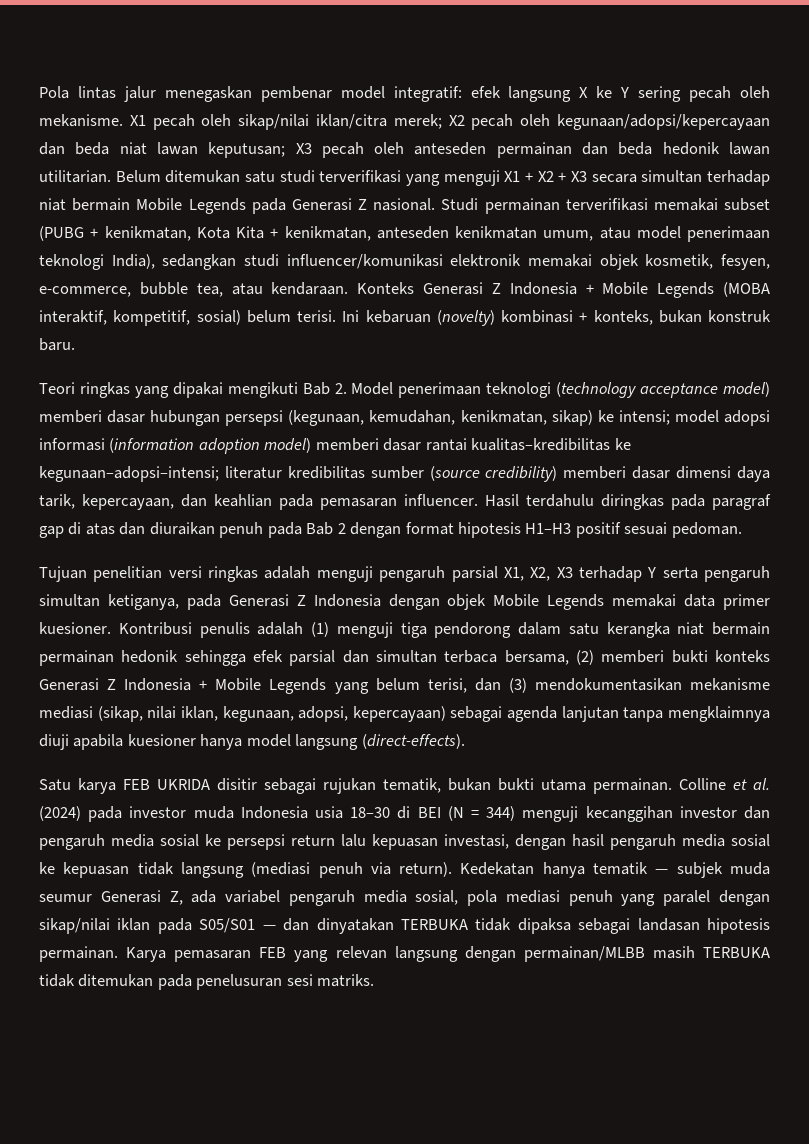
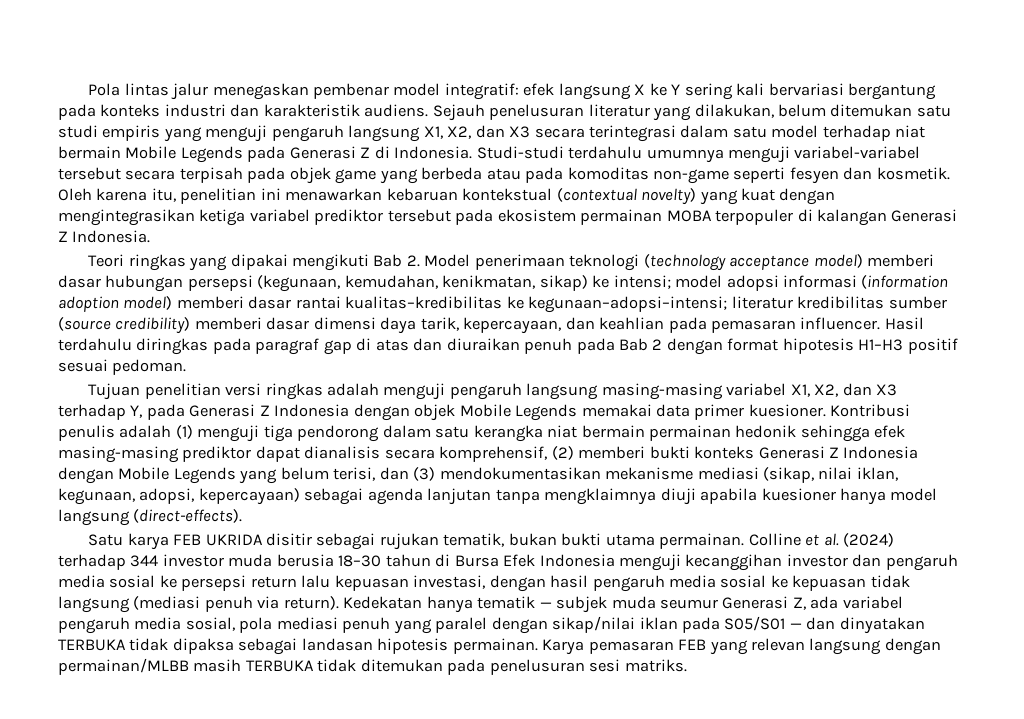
[689,86,771,102] [39,114,771,130] [39,142,770,158] [39,170,161,183] pecah oleh mekanisme. X1 pecah oleh sikap/nilai iklan/citra merek; X2 pecah oleh kegunaan/adopsi/kepercayaan dan beda niat lawan keputusan; X3 pecah oleh anteseden permainan dan beda hedonik lawan utilitarian. Belum -> [736,83,936,100] [58,104,827,121] kali bervariasi bergantung pada konteks industri dan karakteristik audiens. Sejauh penelusuran literatur yang dilakukan, belum
[319,170,402,183] terverifikasi -> [102,125,161,141] empiris
[504,170,703,183] X1 + X2 + X3 secara simultan -> [271,125,819,142] pengaruh langsung X1, X2, dan X3 secara terintegrasi dalam satu model
[373,198,770,214] [39,226,770,242] [39,254,770,270] [39,282,771,298] [39,310,771,326] [39,338,75,351] nasional. Studi permainan terverifikasi memakai subset (PUBG + kenikmatan, Kota Kita + kenikmatan, anteseden kenikmatan umum, atau model penerimaan teknologi India), sedangkan studi influencer/komunikasi elektronik memakai objek kosmetik, fesyen, e-commerce, bubble tea, atau kendaraan. Konteks Generasi Z Indonesia + Mobile Legends (MOBA interaktif, kompetitif, sosial) belum terisi. Ini kebaruan (novelty) kombinasi + konteks, bukan konstruk baru. -> [374,146,921,163] [58,167,950,184] [58,188,836,205] [58,209,958,226] [58,230,151,243] di Indonesia. Studi-studi terdahulu umumnya menguji variabel-variabel tersebut secara terpisah pada objek game yang berbeda atau pada komoditas non-game seperti fesyen dan kosmetik. Oleh karena itu, penelitian ini menawarkan kebaruan kontekstual (contextual novelty) yang kuat dengan mengintegrasikan ketiga variabel prediktor tersebut pada ekosistem permainan MOBA terpopuler di kalangan Generasi Z Indonesia.
[451,566,551,582] parsial X1, X2, -> [526,383,872,400] langsung masing-masing variabel X1, X2, dan
[647,566,770,582] [39,594,179,610] Y serta pengaruh simultan ketiganya, -> [130,405,143,418] Y,
[289,650,569,666] parsial dan simultan terbaca bersama, -> [58,446,548,463] masing-masing prediktor dapat dianalisis secara komprehensif,
[199,680,208,690] + -> [58,467,114,484] dengan
[88,806,516,822] pada investor muda Indonesia usia 18–30 di BEI (N = 344) -> [58,554,615,570] terhadap 344 investor muda berusia 18–30 tahun di Bursa Efek Indonesia

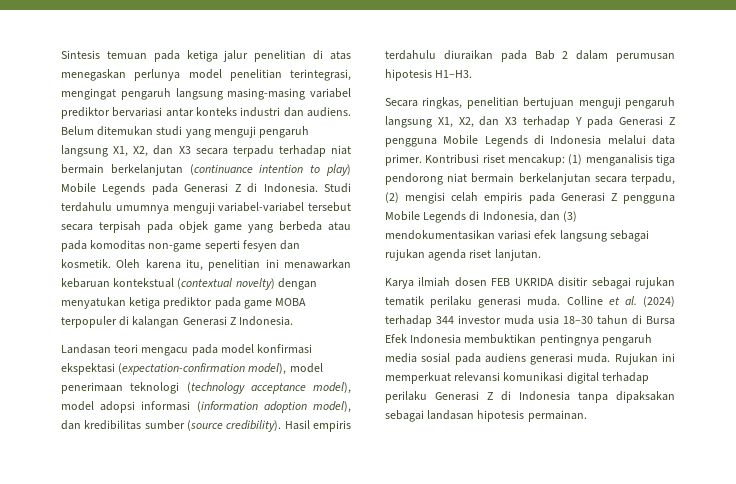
[88,83,936,100] [58,104,951,121] [58,125,161,141] Pola lintas jalur menegaskan pembenar model integratif: efek langsung X ke Y sering kali bervariasi bergantung pada konteks industri dan karakteristik audiens. Sejauh penelusuran literatur yang dilakukan, belum ditemukan satu studi empiris -> [61,50,351,62] [61,69,351,81] [61,88,351,100] [61,107,352,119] [61,126,183,136] Sintesis temuan pada ketiga jalur penelitian di atas menegaskan perlunya model penelitian terintegrasi, mengingat pengaruh langsung masing-masing variabel prediktor bervariasi antar konteks industri dan audiens. Belum ditemukan studi
[589,125,926,142] [58,146,121,159] terintegrasi dalam satu model terhadap niat bermain -> [232,145,351,157] [61,164,352,176] terpadu terhadap niat bermain berkelanjutan (continuance intention to play)
[476,146,564,159] Studi-studi -> [324,183,351,193] Studi
[699,188,836,205] [58,209,663,226] yang kuat dengan mengintegrasikan ketiga variabel prediktor tersebut pada ekosistem permainan -> [277,278,317,290] [61,297,272,309] dengan menyatukan ketiga prediktor pada game
[88,254,935,271] [58,275,671,292] Teori ringkas yang dipakai mengikuti Bab 2. Model penerimaan teknologi (technology acceptance model) memberi dasar hubungan persepsi (kegunaan, kemudahan, kenikmatan, sikap) ke intensi; -> [61,344,313,356] [61,363,323,375] [61,382,351,394] Landasan teori mengacu pada model konfirmasi ekspektasi (expectation-confirmation model), model penerimaan teknologi (technology acceptance model),
[123,296,947,313] [58,317,924,334] [58,338,958,355] [58,359,187,375] [88,383,787,400] model) memberi dasar rantai kualitas–kredibilitas ke kegunaan–adopsi–intensi; literatur kredibilitas sumber (source credibility) memberi dasar dimensi daya tarik, kepercayaan, dan keahlian pada pemasaran influencer. Hasil terdahulu diringkas pada paragraf gap di atas dan diuraikan penuh pada Bab 2 dengan format hipotesis H1–H3 positif sesuai pedoman. // Tujuan penelitian versi ringkas adalah menguji pengaruh langsung masing-masing variabel -> [313,401,351,413] [61,420,351,432] [385,50,675,62] [385,69,473,81] [385,97,675,109] [385,116,432,128] model), dan kredibilitas sumber (source credibility). Hasil empiris terdahulu diuraikan pada Bab 2 dalam perumusan hipotesis H1–H3. // Secara ringkas, penelitian bertujuan menguji pengaruh langsung
[130,404,911,421] [58,425,906,442] [58,446,919,463] [58,467,898,484] [58,488,938,505] [58,509,243,526] [88,533,169,550] Y, pada Generasi Z Indonesia dengan objek Mobile Legends memakai data primer kuesioner. Kontribusi penulis adalah (1) menguji tiga pendorong dalam satu kerangka niat bermain permainan hedonik sehingga efek masing-masing prediktor dapat dianalisis secara komprehensif, (2) memberi bukti konteks Generasi Z Indonesia dengan Mobile Legends yang belum terisi, dan (3) mendokumentasikan mekanisme mediasi (sikap, nilai iklan, kegunaan, adopsi, kepercayaan) sebagai agenda lanjutan tanpa mengklaimnya diuji apabila kuesioner hanya model langsung (direct-effects). // Satu karya -> [574,116,675,128] [385,135,675,147] [385,154,675,166] [385,173,675,185] [385,192,675,204] [385,211,578,223] [385,230,649,242] [385,249,541,261] [385,277,487,289] Y pada Generasi Z pengguna Mobile Legends di Indonesia melalui data primer. Kontribusi riset mencakup: (1) menganalisis tiga pendorong niat bermain berkelanjutan secara terpadu, (2) mengisi celah empiris pada Generasi Z pengguna Mobile Legends di Indonesia, dan (3) mendokumentasikan variasi efek langsung sebagai rujukan agenda riset lanjutan. // Karya ilmiah dosen
[443,533,745,549] tematik, bukan bukti utama permainan. -> [385,296,561,308] tematik perilaku generasi muda.
[276,554,334,567] berusia -> [538,315,559,325] usia
[619,554,958,571] [58,575,910,592] [58,596,903,613] [58,616,925,634] [58,638,941,655] [58,658,687,675] menguji kecanggihan investor dan pengaruh media sosial ke persepsi return lalu kepuasan investasi, dengan hasil pengaruh media sosial ke kepuasan tidak langsung (mediasi penuh via return). Kedekatan hanya tematik — subjek muda seumur Generasi Z, ada variabel pengaruh media sosial, pola mediasi penuh yang paralel dengan sikap/nilai iklan pada S05/S01 — dan dinyatakan TERBUKA tidak dipaksa sebagai landasan hipotesis permainan. Karya pemasaran FEB yang relevan langsung dengan permainan/MLBB masih TERBUKA tidak ditemukan pada penelusuran sesi matriks. -> [464,334,652,346] [385,353,675,365] [385,372,649,384] [385,391,675,403] [385,410,587,422] membuktikan pentingnya pengaruh media sosial pada audiens generasi muda. Rujukan ini memperkuat relevansi komunikasi digital terhadap perilaku Generasi Z di Indonesia tanpa dipaksakan sebagai landasan hipotesis permainan.

